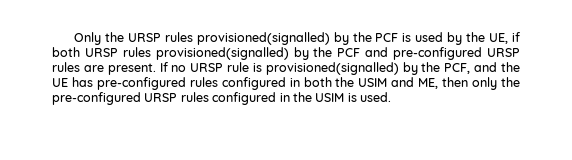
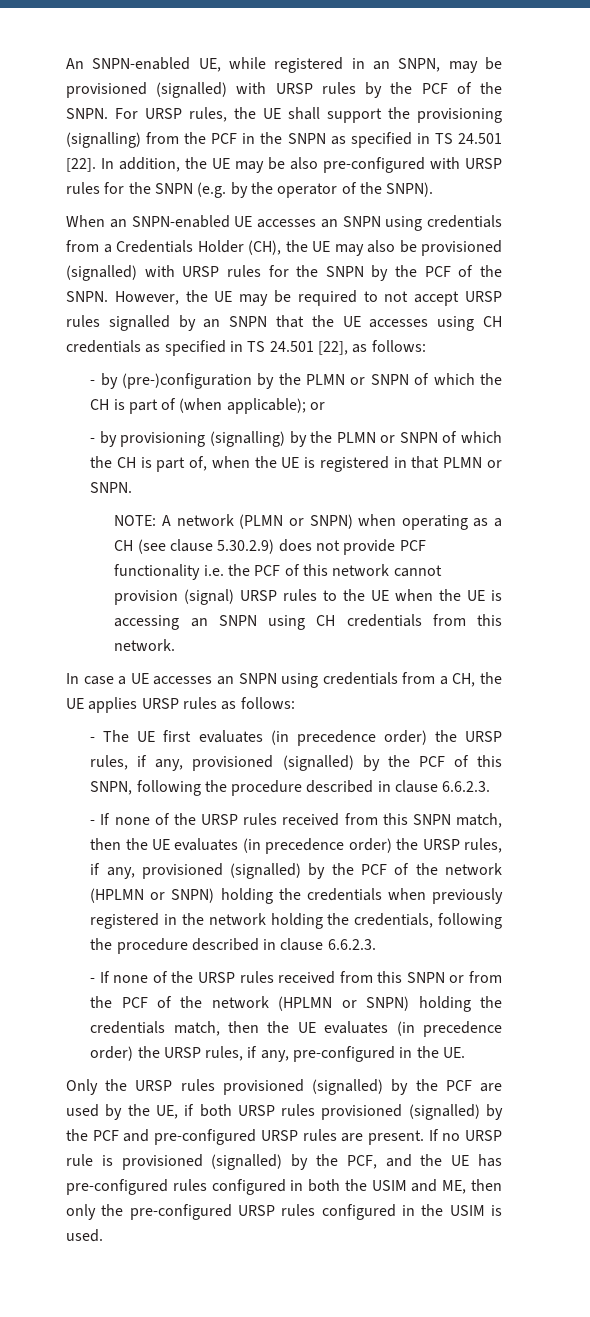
(74, 38) none -> [66,57,502,73] [66,82,503,98] [66,107,502,123] [66,132,502,148] [66,157,502,173] [66,182,434,198] [66,215,502,231] [66,240,502,256] [66,265,502,281] [66,290,503,306] [66,315,503,331] [66,340,426,356] [90,373,502,389] [90,398,326,414] [90,431,503,447] [90,456,503,472] [90,482,133,493] [114,514,502,530] [114,539,426,555] [114,564,442,580] [114,589,503,605] [114,614,502,630] [114,639,176,651] [66,672,502,688] [66,697,295,713] [90,730,502,746] [90,755,502,771] [90,780,491,796] [90,813,502,828] [90,838,503,854] [90,863,502,879] [90,888,504,904] [90,913,502,929] [90,938,376,954] [90,971,503,984] [90,996,503,1012] [90,1021,502,1037] [90,1046,466,1062] An SNPN-enabled UE, while registered in an SNPN, may be provisioned (signalled) with URSP rules by the PCF of the SNPN. For URSP rules, the UE shall support the provisioning (signalling) from the PCF in the SNPN as specified in TS 24.501 [22]. In addition, the UE may be also pre-configured with URSP rules for the SNPN (e.g. by the operator of the SNPN). // When an SNPN-enabled UE accesses an SNPN using credentials from a Credentials Holder (CH), the UE may also be provisioned (signalled) with URSP rules for the SNPN by the PCF of the SNPN. However, the UE may be required to not accept URSP rules signalled by an SNPN that the UE accesses using CH credentials as specified in TS 24.501 [22], as follows: // - by (pre-)configuration by the PLMN or SNPN of which the CH is part of (when applicable); or // - by provisioning (signalling) by the PLMN or SNPN of which the CH is part of, when the UE is registered in that PLMN or SNPN. // NOTE: A network (PLMN or SNPN) when operating as a CH (see clause 5.30.2.9) does not provide PCF functionality i.e. the PCF of this network cannot provision (signal) URSP rules to the UE when the UE is accessing an SNPN using CH credentials from this network. // In case a UE accesses an SNPN using credentials from a CH, the UE applies URSP rules as follows: // - The UE first evaluates (in precedence order) the URSP rules, if any, provisioned (signalled) by the PCF of this SNPN, following the procedure described in clause 6.6.2.3. // - If none of the URSP rules received from this SNPN match, then the UE evaluates (in precedence order) the URSP rules, if any, provisioned (signalled) by the PCF of the network (HPLMN or SNPN) holding the credentials when previously registered in the network holding the credentials, following the procedure described in clause 6.6.2.3. // - If none of the URSP rules received from this SNPN or from the PCF of the network (HPLMN or SNPN) holding the credentials match, then the UE evaluates (in precedence order) the URSP rules, if any, pre-configured in the UE. //
[196,32,412,45] provisioned(signalled) by the PCF is -> [222,1079,503,1095] provisioned (signalled) by the PCF are
[155,47,289,60] provisioned(signalled) -> [321,1104,480,1120] provisioned (signalled)
[265,62,399,75] provisioned(signalled) -> [121,1154,283,1170] provisioned (signalled)

